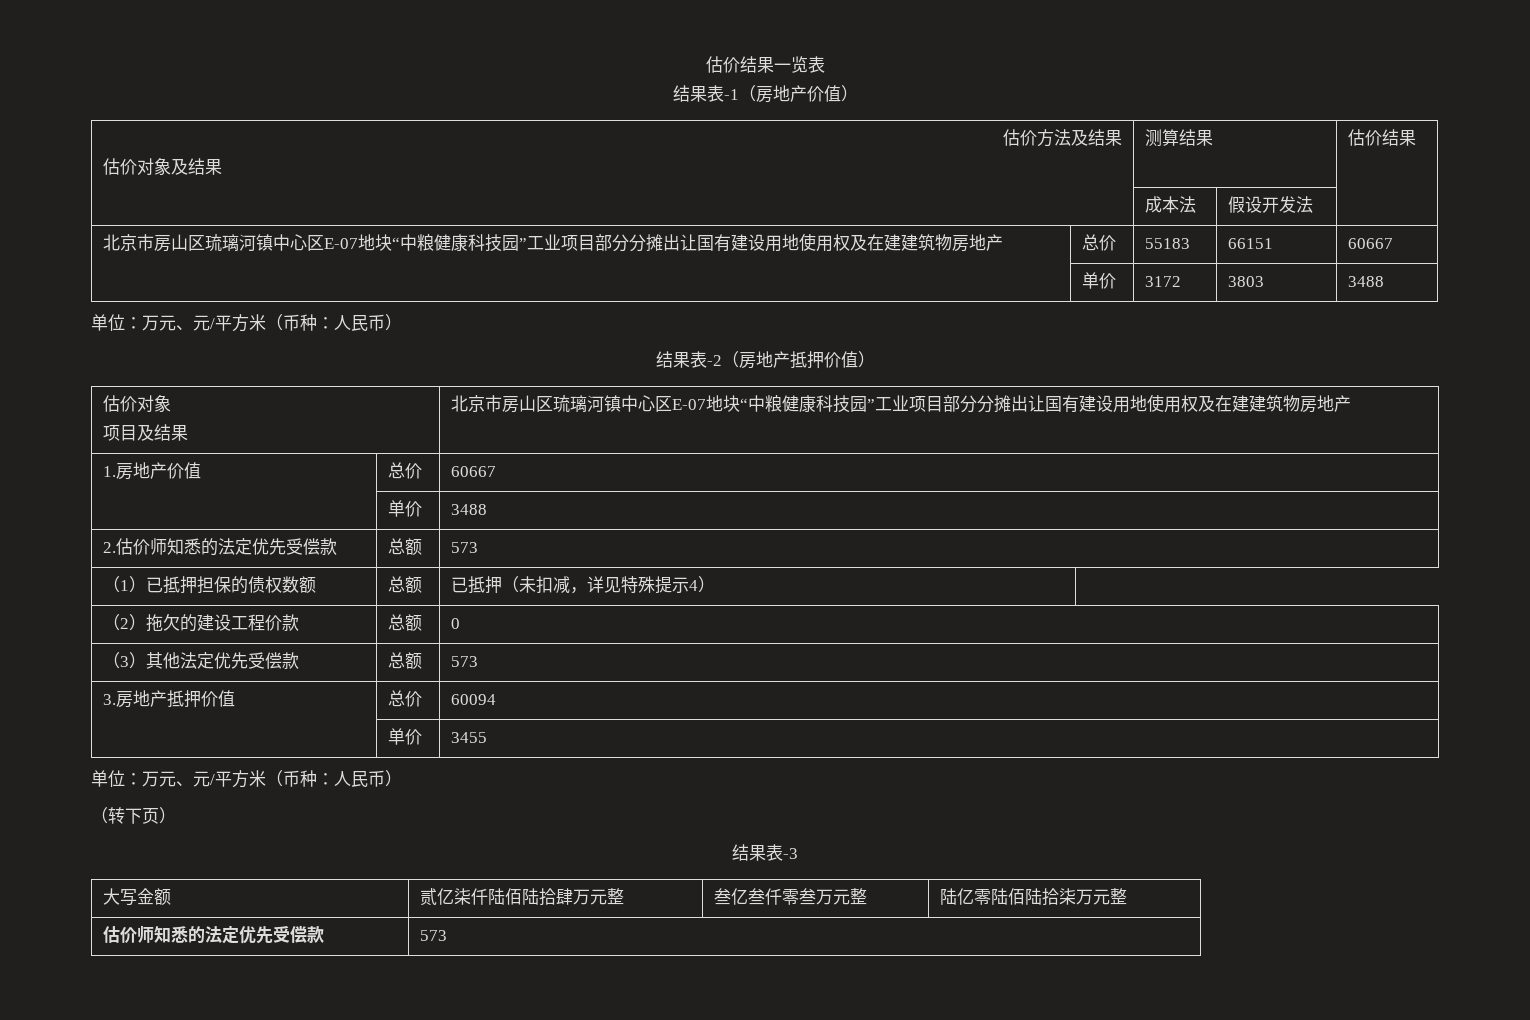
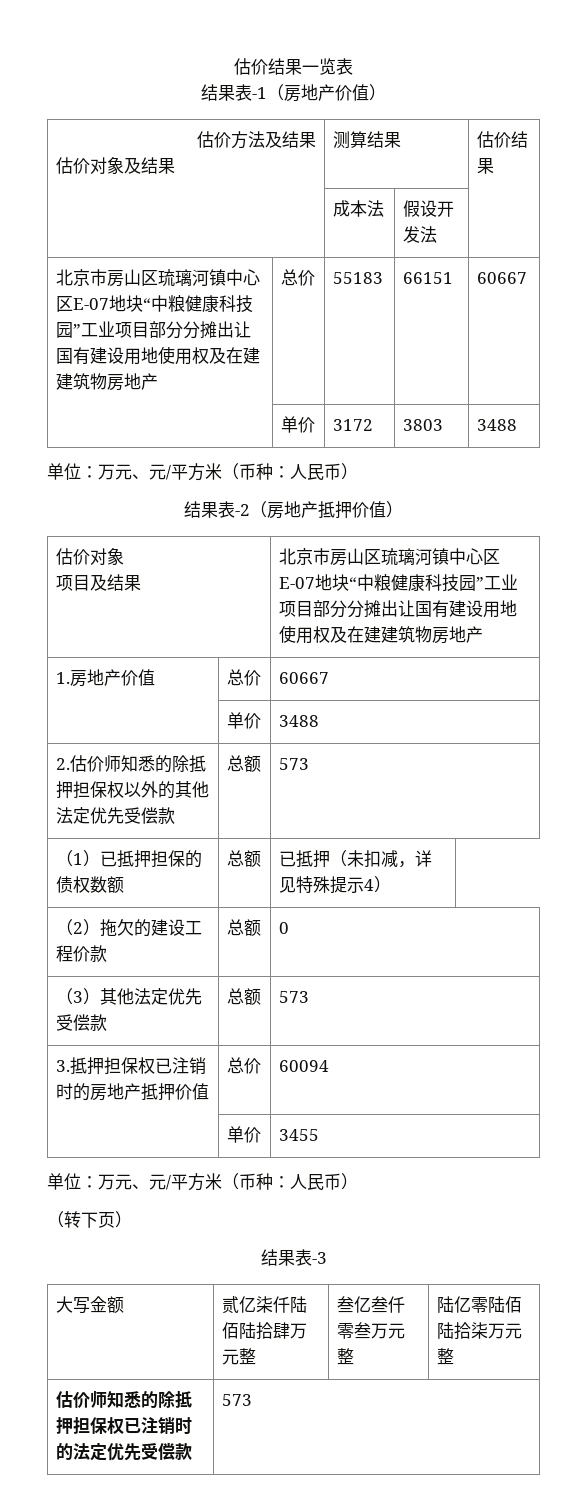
(219, 547) none -> [172,755,207,773] [56,781,210,799] 除抵押担保权以外的其他
(117, 699) none -> [70,1057,207,1075] [56,1083,91,1101] 抵押担保权已注销时的
(206, 934) none -> [158,1391,193,1408] [56,1417,193,1435] [56,1443,74,1460] 除抵押担保权已注销时的

